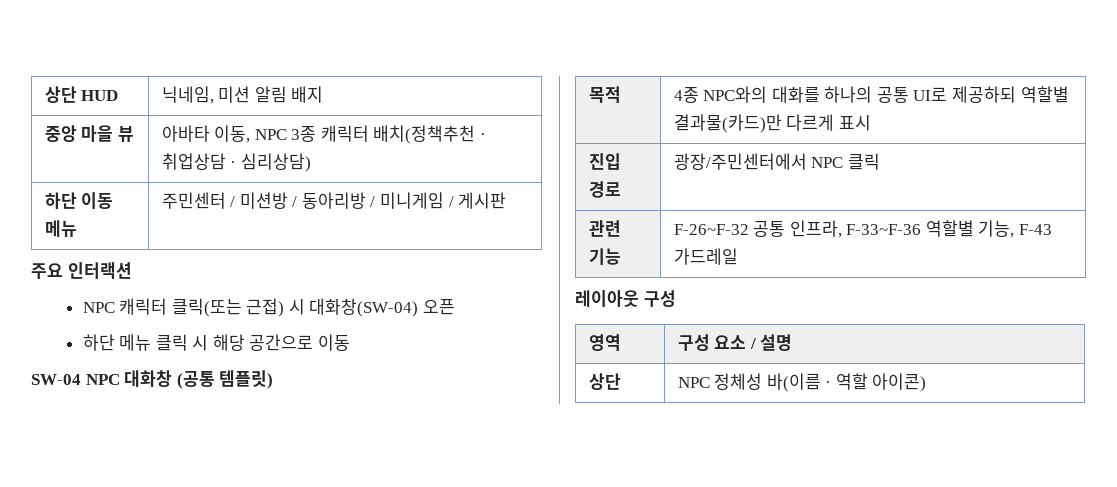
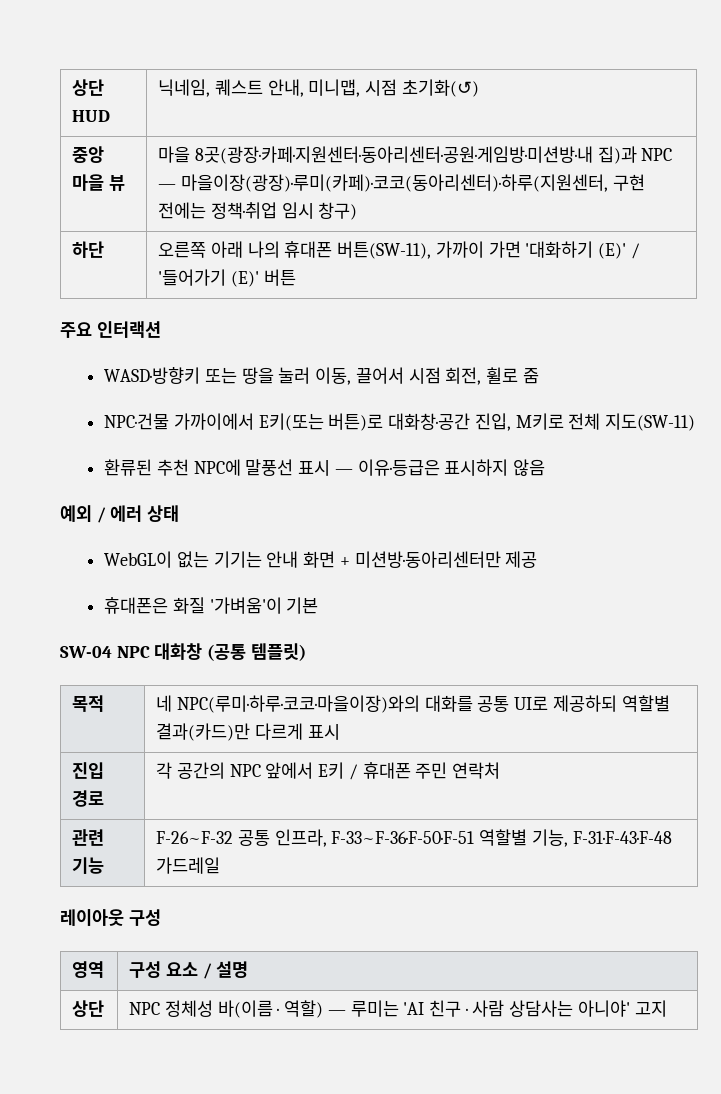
[218,86,324,103] [44,125,134,142] [161,125,487,144] [161,153,311,172] [44,192,114,209] [44,220,77,237] [161,192,507,209] [31,262,132,279] [82,298,456,317] [82,334,351,351] 미션 알림 배지 // 중앙 마을 뷰 | 아바타 이동, NPC 3종 캐릭터 배치(정책추천 · 취업상담 · 심리상담) // 하단 이동 메뉴 | 주민센터 / 미션방 / 동아리방 / 미니게임 / 게시판 // 주요 인터랙션 // NPC 캐릭터 클릭(또는 근접) 시 대화창(SW-04) 오픈 // 하단 메뉴 클릭 시 해당 공간으로 이동 -> [214,79,479,97] [72,146,105,163] [72,174,125,191] [158,146,673,164] [158,174,645,192] [158,202,358,220] [72,241,105,258] [158,241,640,259] [158,269,296,287] [60,321,161,338] [104,367,539,385] [104,413,695,431] [104,459,545,476] [60,505,180,523] [104,551,538,568] [104,597,319,614] 퀘스트 안내, 미니맵, 시점 초기화(↺) // 중앙 마을 뷰 | 마을 8곳(광장·카페·지원센터·동아리센터·공원·게임방·미션방·내 집)과 NPC — 마을이장(광장)·루미(카페)·코코(동아리센터)·하루(지원센터, 구현 전에는 정책·취업 임시 창구) // 하단 | 오른쪽 아래 나의 휴대폰 버튼(SW-11), 가까이 가면 '대화하기 (E)' / '들어가기 (E)' 버튼 // 주요 인터랙션 // WASD·방향키 또는 땅을 눌러 이동, 끌어서 시점 회전, 휠로 줌 // NPC·건물 가까이에서 E키(또는 버튼)로 대화창·공간 진입, M키로 전체 지도(SW-11) // 환류된 추천 NPC에 말풍선 표시 — 이유·등급은 표시하지 않음 // 예외 / 에러 상태 // WebGL이 없는 기기는 안내 화면 + 미션방·동아리센터만 제공 // 휴대폰은 화질 '가벼움'이 기본
[673,86,873,103] 4종 NPC와의 대화를 하나의 -> [156,695,473,713] 네 NPC(루미·하루·코코·마을이장)와의 대화를
[673,114,782,133] 결과물(카드)만 -> [156,723,251,741] 결과(카드)만
[673,153,880,170] 광장/주민센터에서 NPC 클릭 -> [156,762,500,780] 각 공간의 NPC 앞에서 E키 / 휴대폰 주민 연락처
[846,224,922,235] F-33~F-36 -> [331,831,475,844] F-33~F-36·F-50·F-51
[1019,224,1053,235] F-43 -> [572,831,672,844] F-31·F-43·F-48
[835,373,927,392] 역할 아이콘) -> [284,1000,667,1018] 역할) — 루미는 'AI 친구 · 사람 상담사는 아니야' 고지

